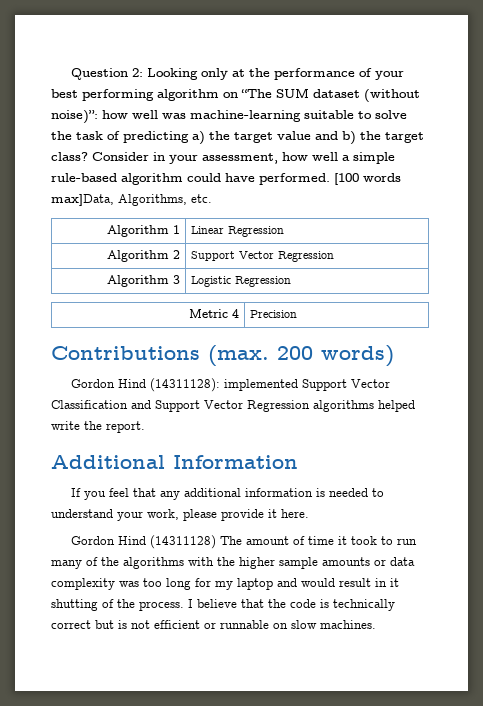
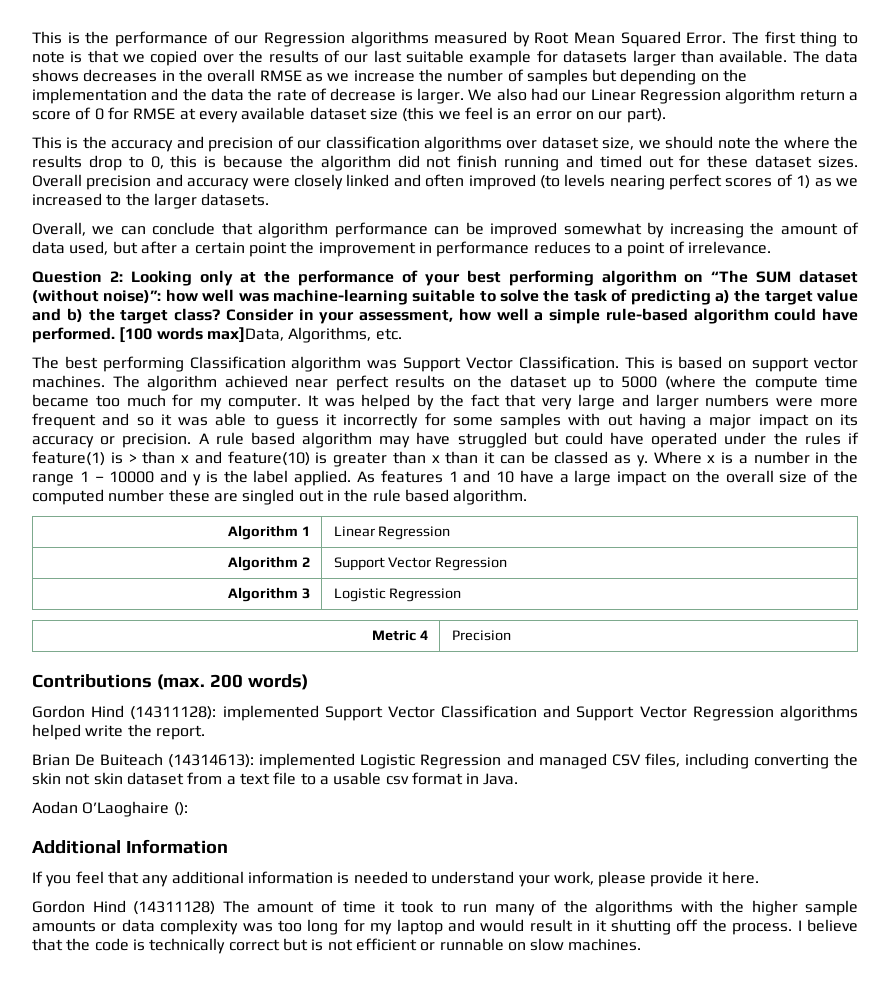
(70, 74) none -> [32,31,858,47] [32,50,858,66] [32,69,748,85] [32,88,859,104] [32,107,666,123] [32,136,859,152] [32,155,859,171] [32,174,859,190] [32,193,270,209] [32,222,860,238] [32,241,772,257] This is the performance of our Regression algorithms measured by Root Mean Squared Error. The first thing to note is that we copied over the results of our last suitable example for datasets larger than available. The data shows decreases in the overall RMSE as we increase the number of samples but depending on the implementation and the data the rate of decrease is larger. We also had our Linear Regression algorithm return a score of 0 for RMSE at every available dataset size (this we feel is an error on our part). // This is the accuracy and precision of our classification algorithms over dataset size, we should note the where the results drop to 0, this is because the algorithm did not finish running and timed out for these dataset sizes. Overall precision and accuracy were closely linked and often improved (to levels nearing perfect scores of 1) as we increased to the larger datasets. // Overall, we can conclude that algorithm performance can be improved somewhat by increasing the amount of data used, but after a certain point the improvement in performance reduces to a point of irrelevance. //
(212, 198) none -> [32,356,859,372] [32,375,858,391] [32,394,858,410] [32,413,858,429] [32,432,859,448] [32,451,858,467] [32,470,858,486] [32,489,528,505] // The best performing Classification algorithm was Support Vector Classification. This is based on support vector machines. The algorithm achieved near perfect results on the dataset up to 5000 (where the compute time became too much for my computer. It was helped by the fact that very large and larger numbers were more frequent and so it was able to guess it incorrectly for some samples with out having a major impact on its accuracy or precision. A rule based algorithm may have struggled but could have operated under the rules if feature(1) is > than x and feature(10) is greater than x than it can be classed as y. Where x is a number in the range 1 – 10000 and y is the label applied. As features 1 and 10 have a large impact on the overall size of the computed number these are singled out in the rule based algorithm.
(145, 427) none -> [32,753,859,769] [32,772,519,785] [32,801,188,817] // Brian De Buiteach (14314613): implemented Logistic Regression and managed CSV files, including converting the skin not skin dataset from a text file to a usable csv format in Java. // Aodan O’Laoghaire ():
[102,599,114,608] of -> [676,919,699,932] off

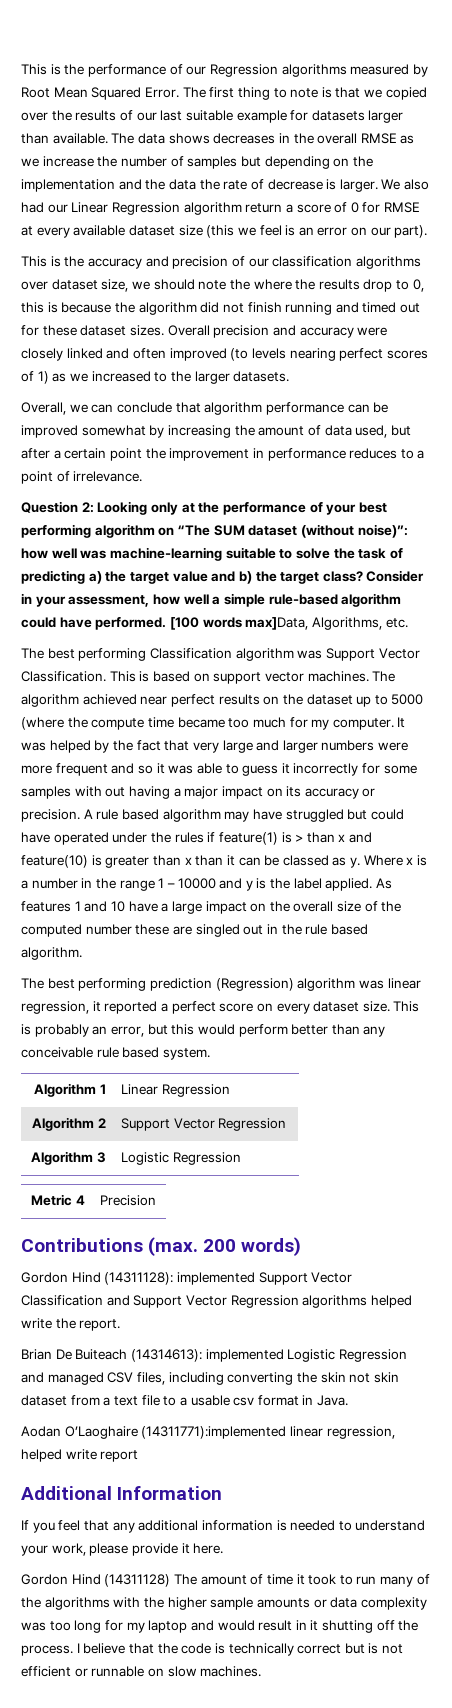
(528, 497) none -> [21,978,421,991] [21,1001,420,1014] [21,1024,386,1037] [21,1047,210,1060] // The best performing prediction (Regression) algorithm was linear regression, it reported a perfect score on every dataset size. This is probably an error, but this would perform better than any conceivable rule based system.
[173,802,188,816] (): -> [141,1426,395,1439] [21,1449,139,1462] (14311771):implemented linear regression, helped write report

